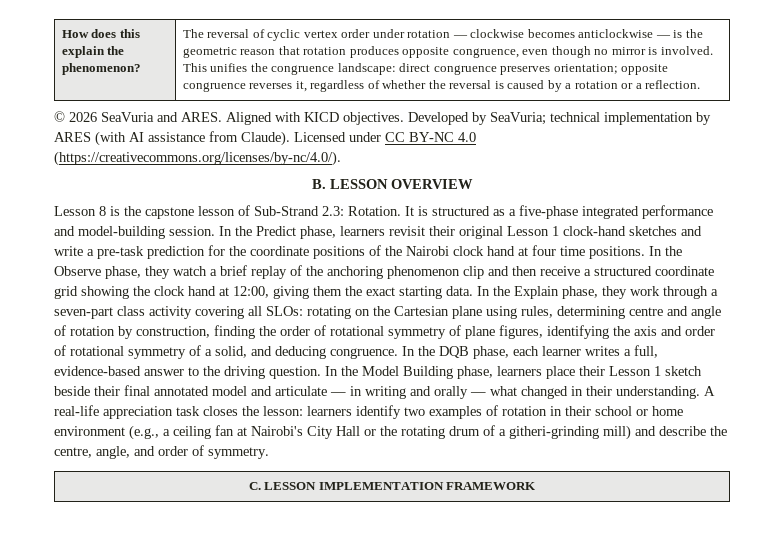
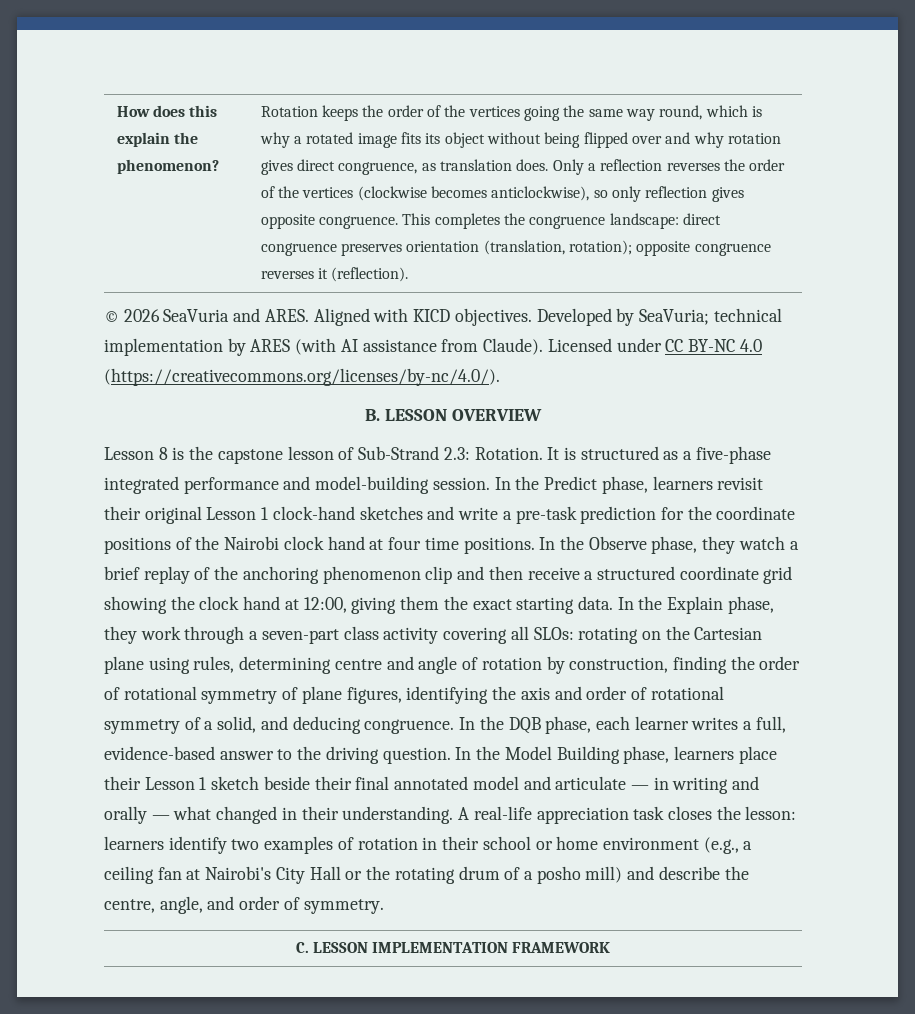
[182,29,703,41] [182,46,713,58] [182,63,248,72] The reversal of cyclic vertex order under rotation — clockwise becomes anticlockwise — is the geometric reason that rotation produces opposite congruence, even though no mirror is involved. This unifies -> [260,105,762,121] [259,132,781,148] [260,159,786,175] [260,186,744,202] [260,213,500,229] Rotation keeps the order of the vertices going the same way round, which is why a rotated image fits its object without being flipped over and why rotation gives direct congruence, as translation does. Only a reflection reverses the order of the vertices (clockwise becomes anticlockwise), so only reflection gives opposite congruence. This completes
[553,64,669,75] [182,80,701,92] orientation; opposite congruence reverses it, regardless of whether the reversal is caused by a rotation or a reflection. -> [406,240,771,256] [260,267,409,282] orientation (translation, rotation); opposite congruence reverses it (reflection).
[509,426,599,439] githeri-grinding -> [536,866,581,884] posho

